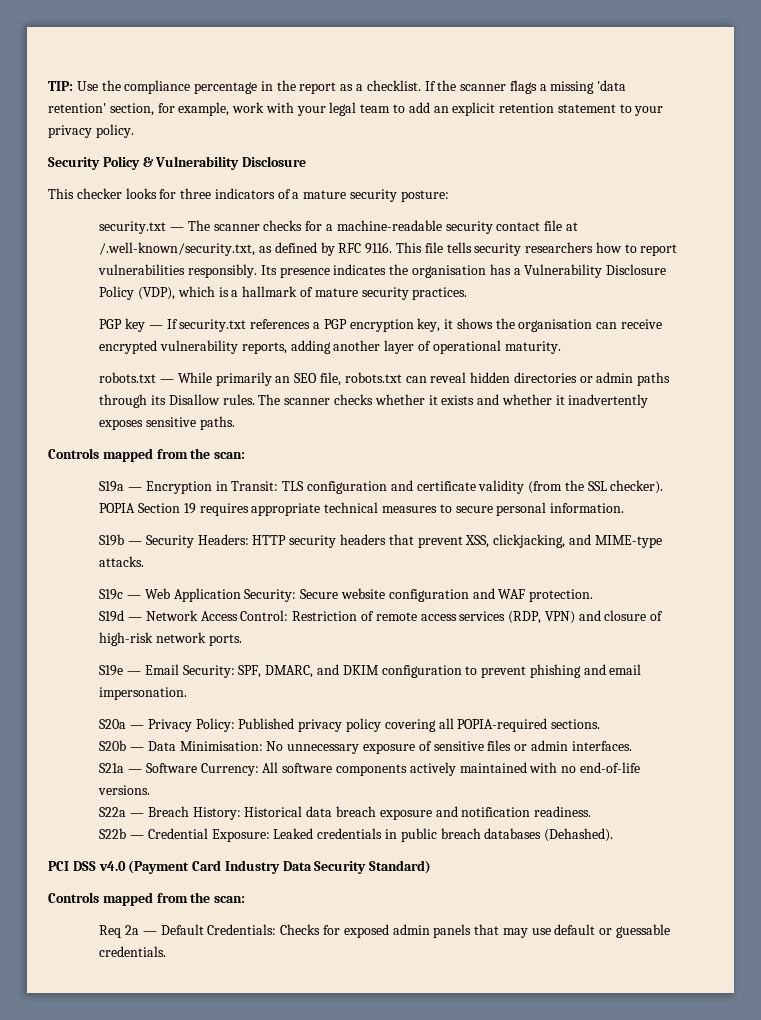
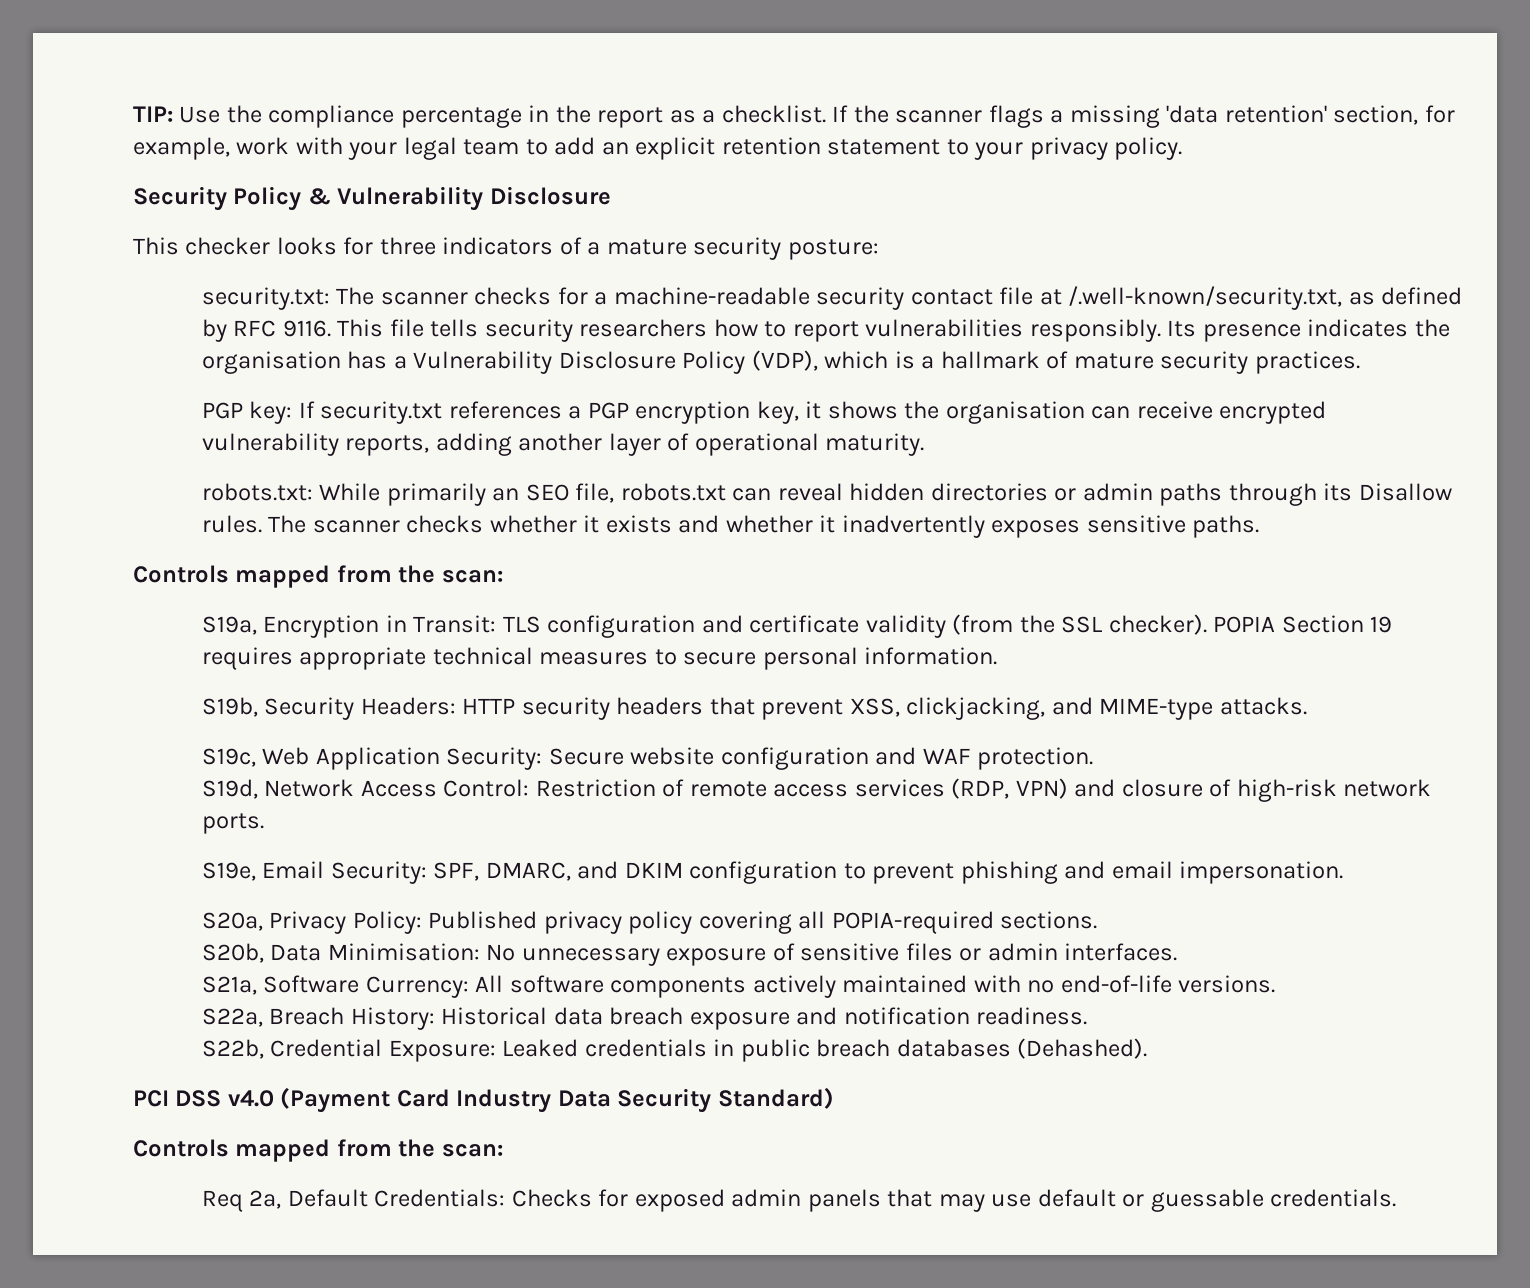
[99,221,185,234] security.txt — -> [201,287,330,310] security.txt:
[125,318,163,332] key — -> [249,401,293,424] key:
[99,372,175,383] robots.txt — -> [201,483,313,501] robots.txt:
[99,481,143,492] S19a — -> [201,616,257,635] S19a,
[99,534,143,546] S19b — -> [201,697,258,717] S19b,
[99,589,142,600] S19c — -> [201,748,256,767] S19c,
[99,610,143,622] S19d — -> [201,779,258,799] S19d,
[99,665,142,676] S19e — -> [201,862,256,881] S19e,
[99,719,145,729] S20a — -> [201,912,263,931] S20a,
[99,740,145,751] S20b — -> [201,943,264,963] S20b,
[99,763,143,773] S21a — -> [201,976,257,995] S21a,
[99,807,145,817] S22a — -> [201,1008,263,1027] S22a,
[99,828,145,839] S22b — -> [201,1039,264,1059] S22b,
[125,925,157,935] 2a — -> [249,1190,282,1209] 2a,

